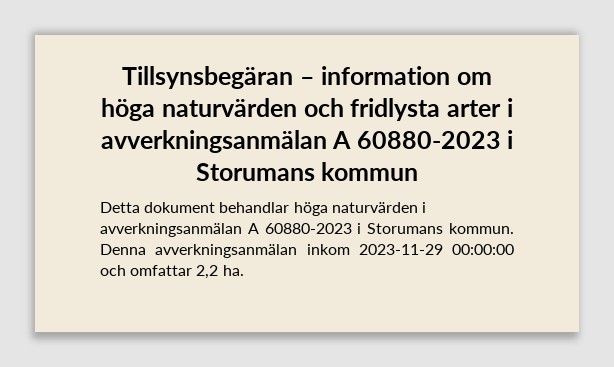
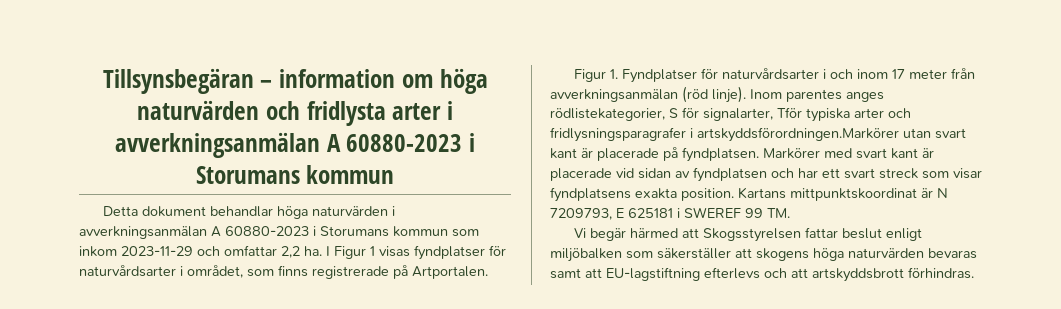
[449,223,514,234] [100,244,298,258] kommun. Denna avverkningsanmälan -> [393,226,479,237] kommun som
[452,244,514,255] 00:00:00 -> (193, 251) none
(244, 270) none -> [326,245,506,260] [79,265,488,279] [573,68,975,83] [550,86,884,103] [550,107,911,122] [550,127,966,142] [550,147,934,162] [550,167,982,182] [550,187,948,202] [550,207,790,220] [573,227,922,242] [550,248,977,262] [550,267,974,282] I Figur 1 visas fyndplatser för naturvårdsarter i området, som finns registrerade på Artportalen. // Figur 1. Fyndplatser för naturvårdsarter i och inom 17 meter från avverkningsanmälan (röd linje). Inom parentes anges rödlistekategorier, S för signalarter, Tför typiska arter och fridlysningsparagrafer i artskyddsförordningen.Markörer utan svart kant är placerade på fyndplatsen. Markörer med svart kant är placerade vid sidan av fyndplatsen och har ett svart streck som visar fyndplatsens exakta position. Kartans mittpunktskoordinat är N 7209793, E 625181 i SWEREF 99 TM. // Vi begär härmed att Skogsstyrelsen fattar beslut enligt miljöbalken som säkerställer att skogens höga naturvärden bevaras samt att EU-lagstiftning efterlevs och att artskyddsbrott förhindras.

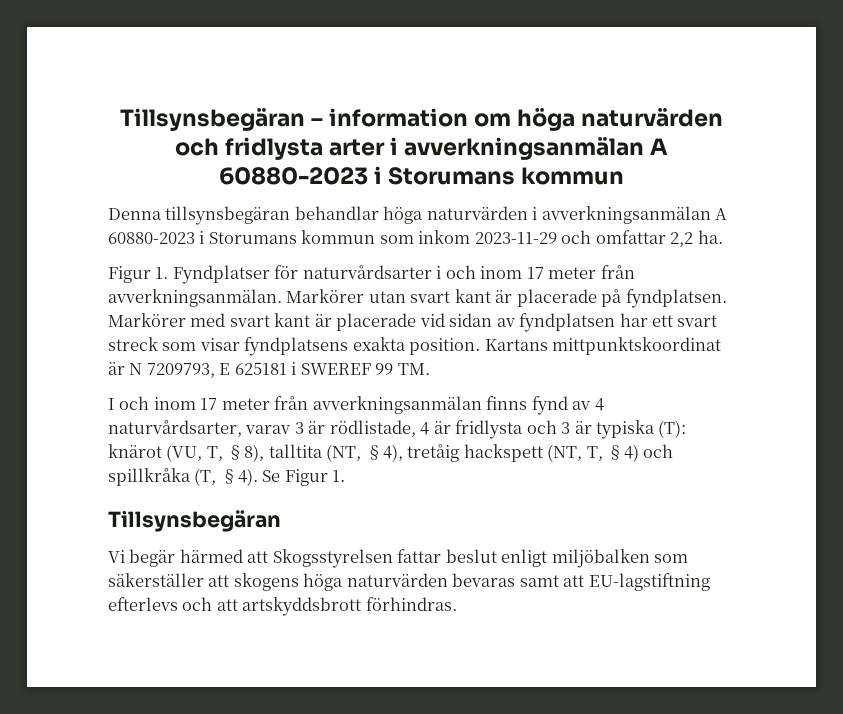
[102,206,206,217] Detta dokument -> [108,206,291,225] Denna tillsynsbegäran
[326,245,506,260] [79,265,488,279] I Figur 1 visas fyndplatser för naturvårdsarter i området, som finns registrerade på Artportalen. -> (723, 237) none
[550,86,884,103] [550,107,911,122] [550,127,899,142] avverkningsanmälan (röd linje). Inom parentes anges rödlistekategorier, S för signalarter, Tför typiska arter och fridlysningsparagrafer i artskyddsförordningen.Markörer -> [108,289,365,307] avverkningsanmälan. Markörer
[771,168,794,178] och -> (616, 322) none
(790, 213) none -> [108,396,604,415] [108,420,687,439] [108,444,674,462] [108,468,346,486] [108,510,281,532] // I och inom 17 meter från avverkningsanmälan finns fynd av 4 naturvårdsarter, varav 3 är rödlistade, 4 är fridlysta och 3 är typiska (T): knärot (VU, T, §8), talltita (NT, §4), tretåig hackspett (NT, T, §4) och spillkråka (T, §4). Se Figur 1. // Tillsynsbegäran

